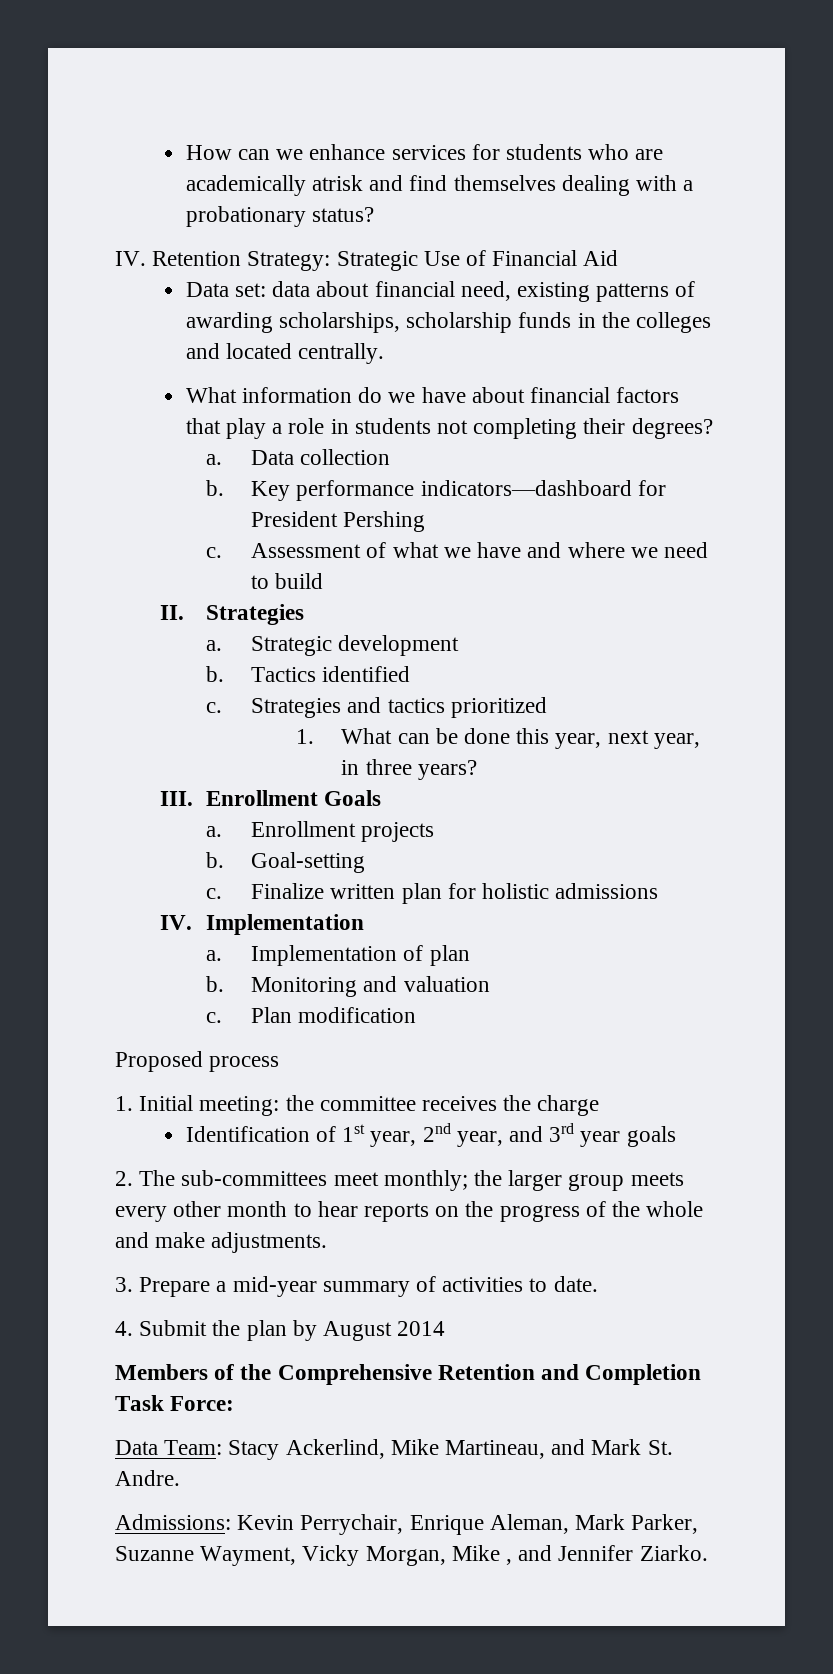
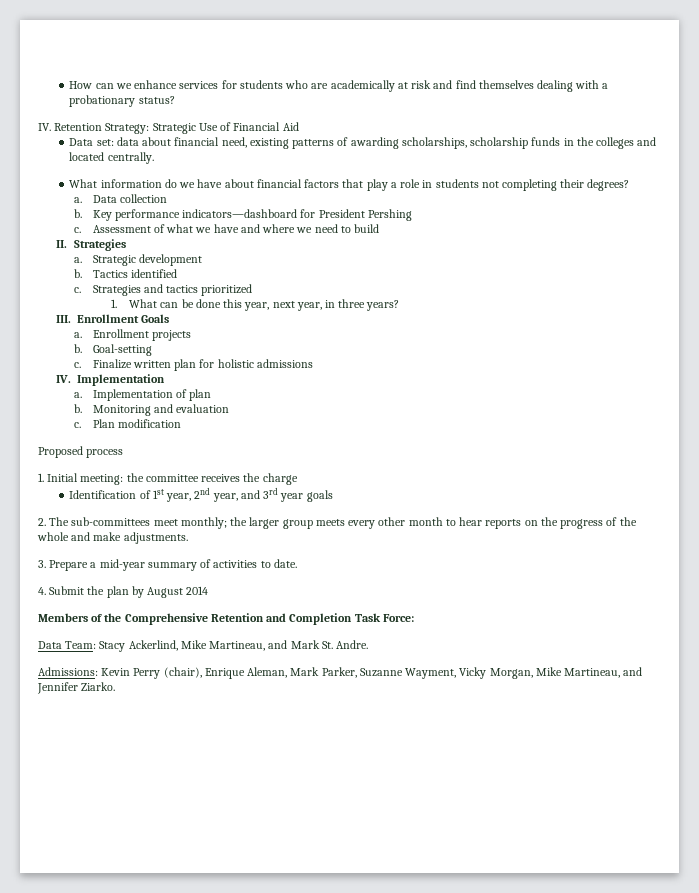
[311,175,363,191] atrisk -> [397,80,432,89] at risk
[403,976,490,992] valuation -> [176,404,230,413] evaluation
[300,1514,404,1535] Perrychair, -> [133,667,202,679] Perry (chair),
[506,1559,513,1565] , -> [564,668,621,678] Martineau,

